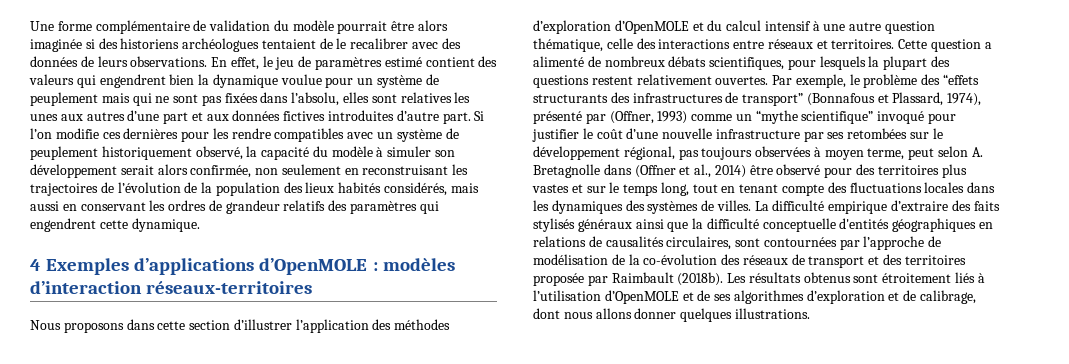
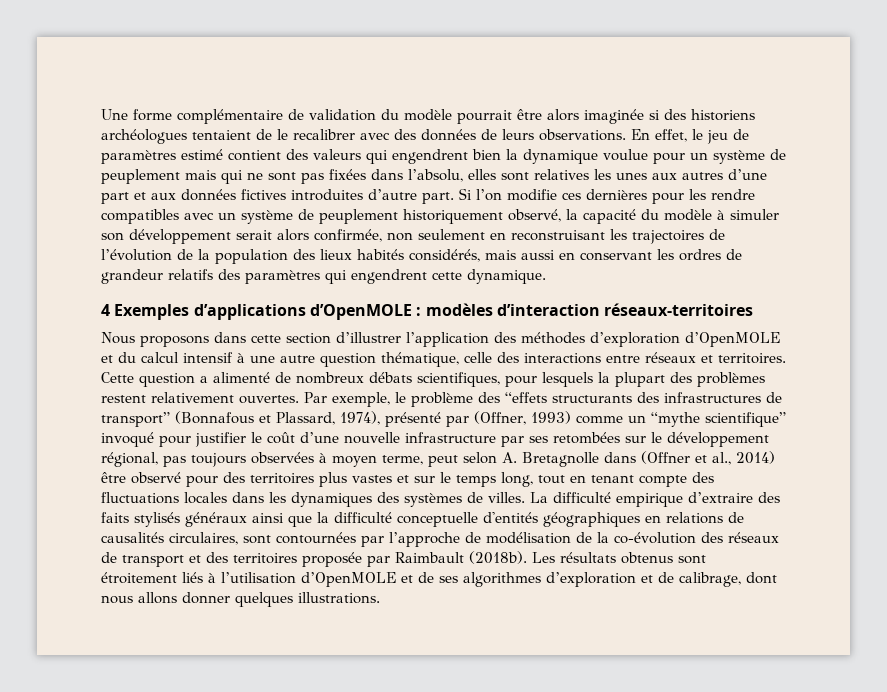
[533,75,589,88] questions -> [697,372,765,387] problèmes

